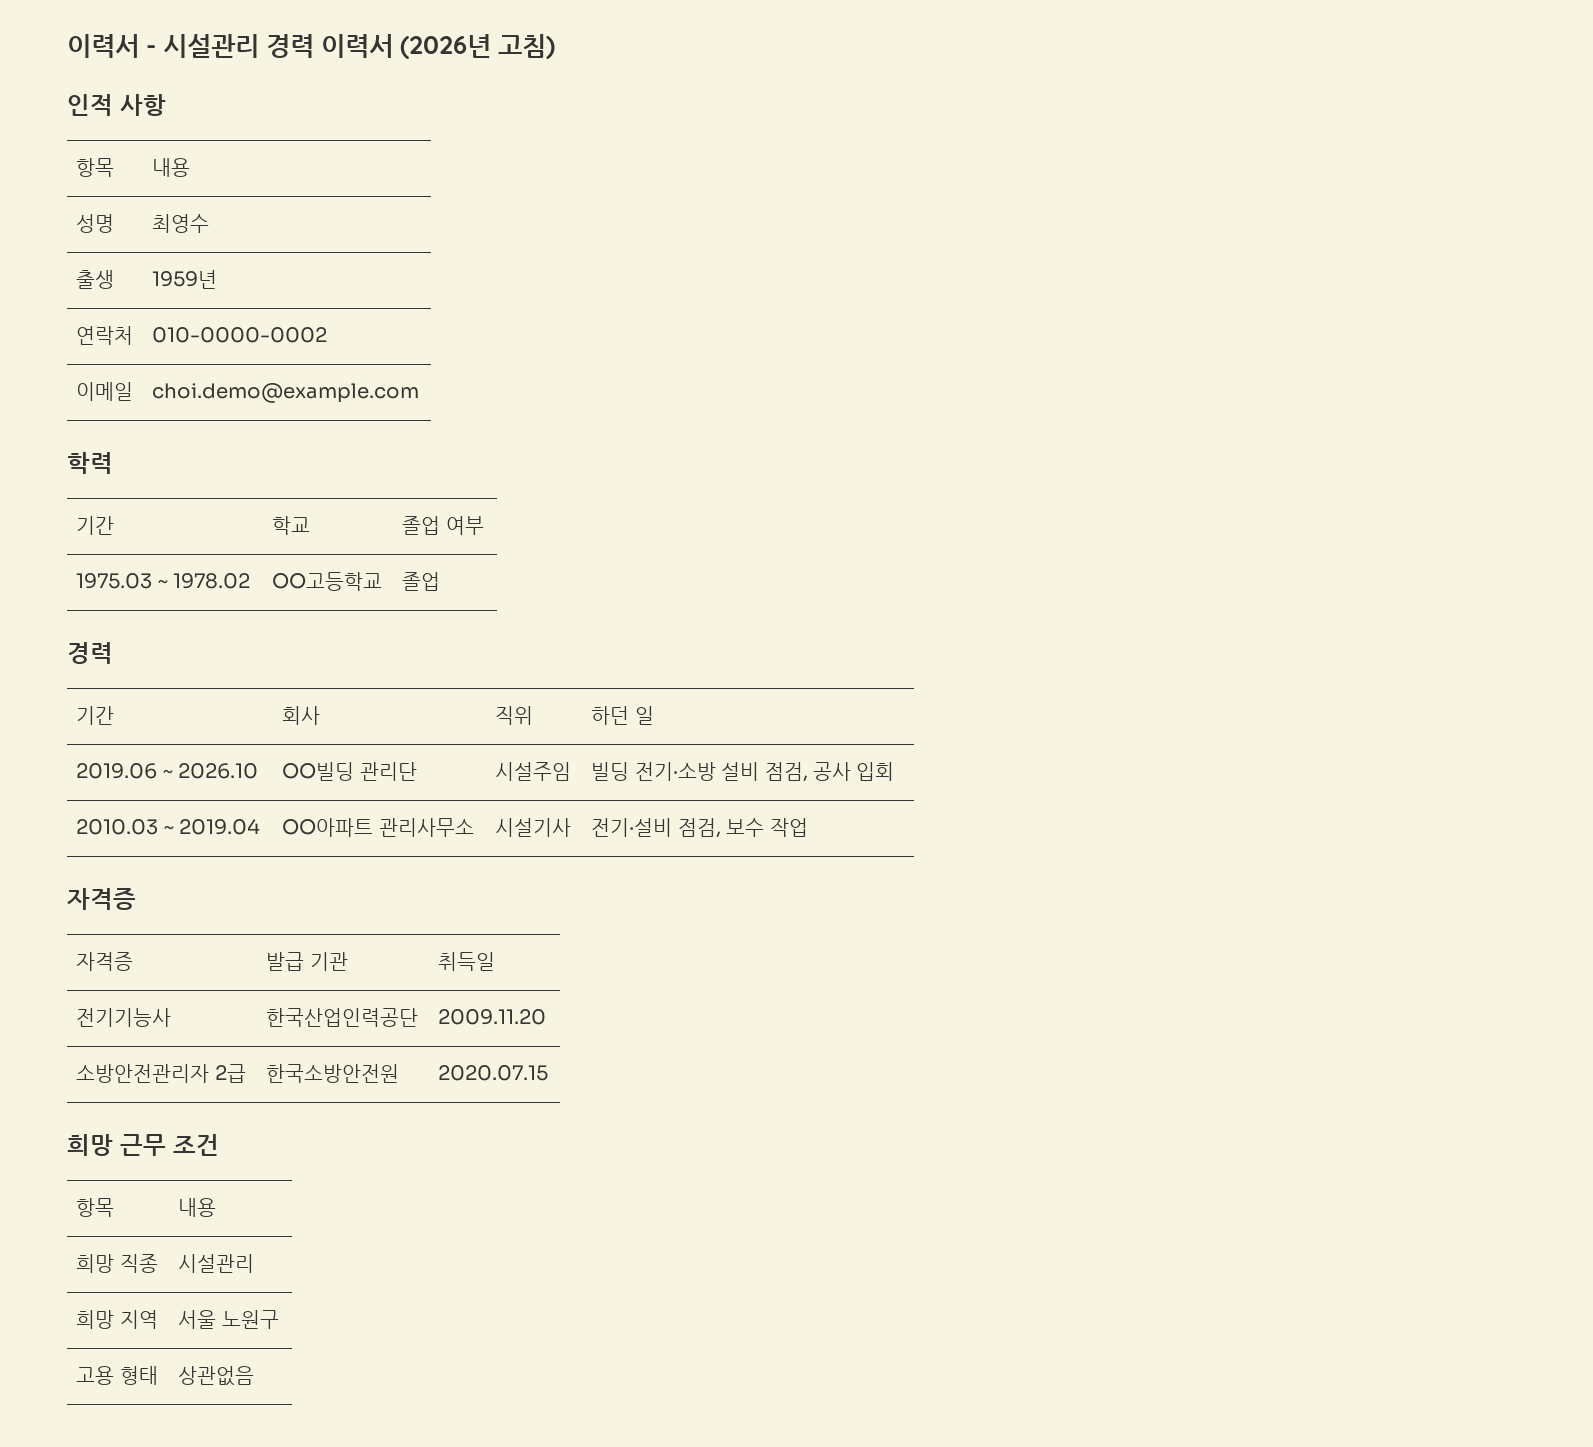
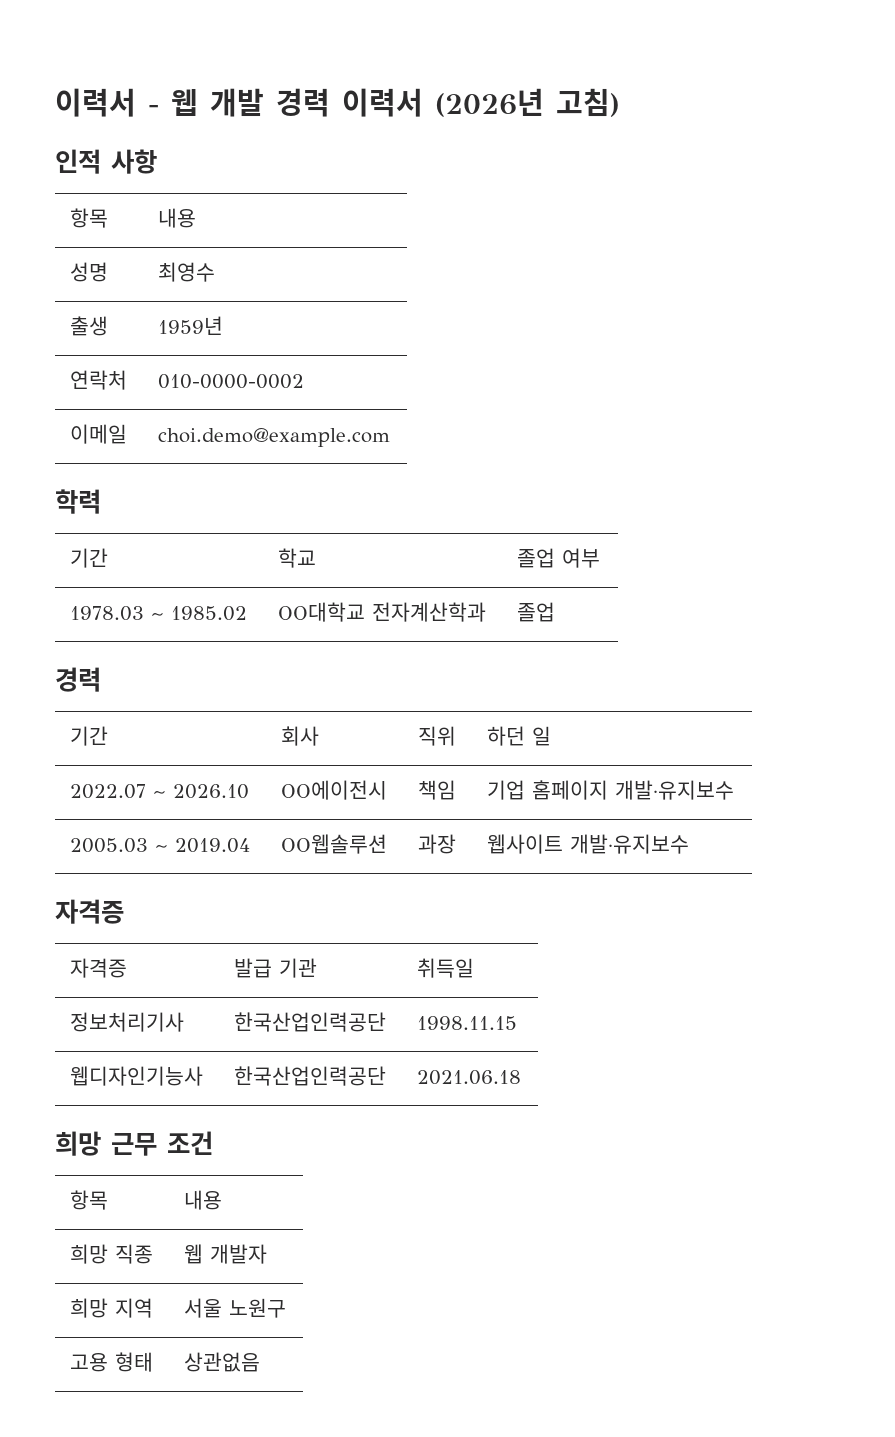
[163,34,260,58] 시설관리 -> [171,88,264,117] 웹 개발
[76,573,251,589] [272,572,383,591] 1975.03 ~ 1978.02 | OO고등학교 -> [70,606,248,621] [278,602,487,622] 1978.03 ~ 1985.02 | OO대학교 전자계산학과
[76,763,158,779] 2019.06 -> [70,784,147,799] 2022.07
[282,762,417,781] [495,762,572,781] [591,762,895,782] [76,819,261,835] [282,818,474,837] [495,818,572,837] [591,818,808,838] OO빌딩 관리단 | 시설주임 | 빌딩 전기·소방 설비 점검, 공사 입회 // 2010.03 ~ 2019.04 | OO아파트 관리사무소 | 시설기사 | 전기·설비 점검, 보수 작업 -> [281,780,388,800] [418,780,457,800] [487,780,735,800] [70,838,251,853] [281,834,388,854] [418,834,457,854] [487,834,690,854] OO에이전시 | 책임 | 기업 홈페이지 개발·유지보수 // 2005.03 ~ 2019.04 | OO웹솔루션 | 과장 | 웹사이트 개발·유지보수
[76,1008,172,1027] [266,1008,419,1027] [438,1009,547,1025] [76,1064,246,1083] [266,1064,400,1083] [438,1065,549,1081] 전기기능사 | 한국산업인력공단 | 2009.11.20 // 소방안전관리자 2급 | 한국소방안전원 | 2020.07.15 -> [70,1012,185,1032] [234,1012,387,1032] [417,1016,518,1030] [70,1066,204,1086] [234,1066,387,1086] [417,1070,522,1085] 정보처리기사 | 한국산업인력공단 | 1998.11.15 // 웹디자인기능사 | 한국산업인력공단 | 2021.06.18
[178,1254,255,1273] 시설관리 -> [184,1244,268,1264] 웹 개발자

